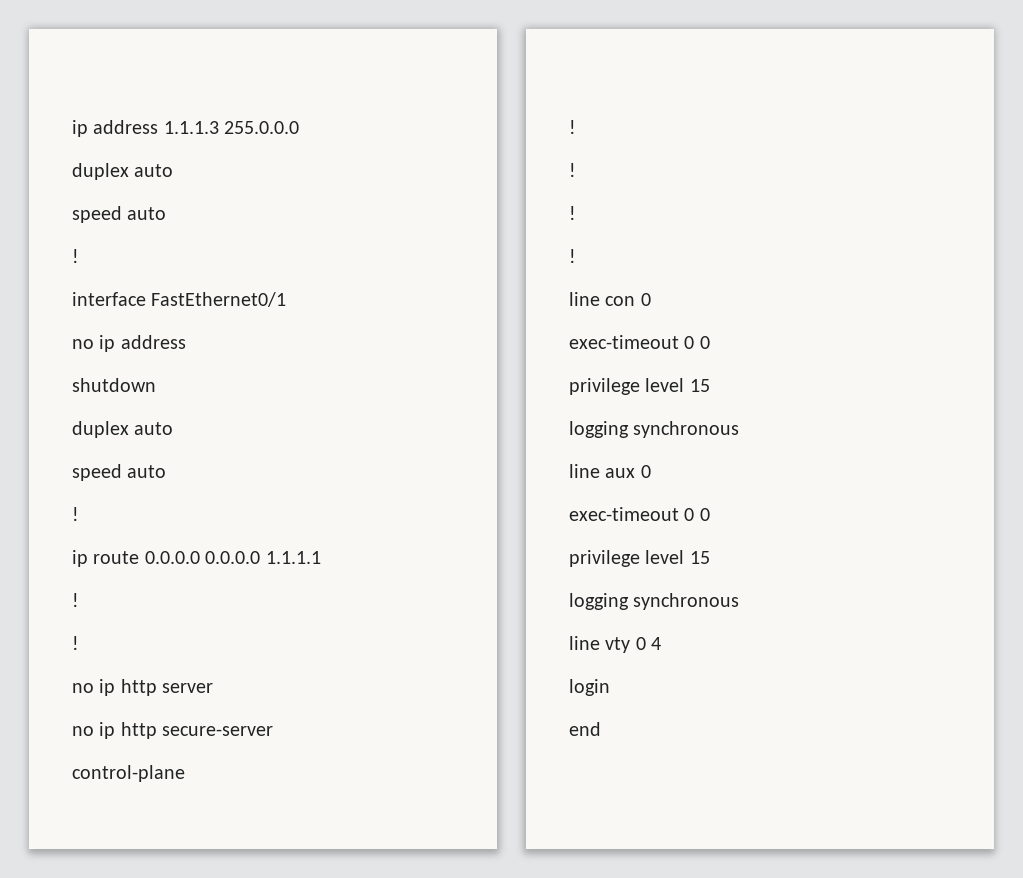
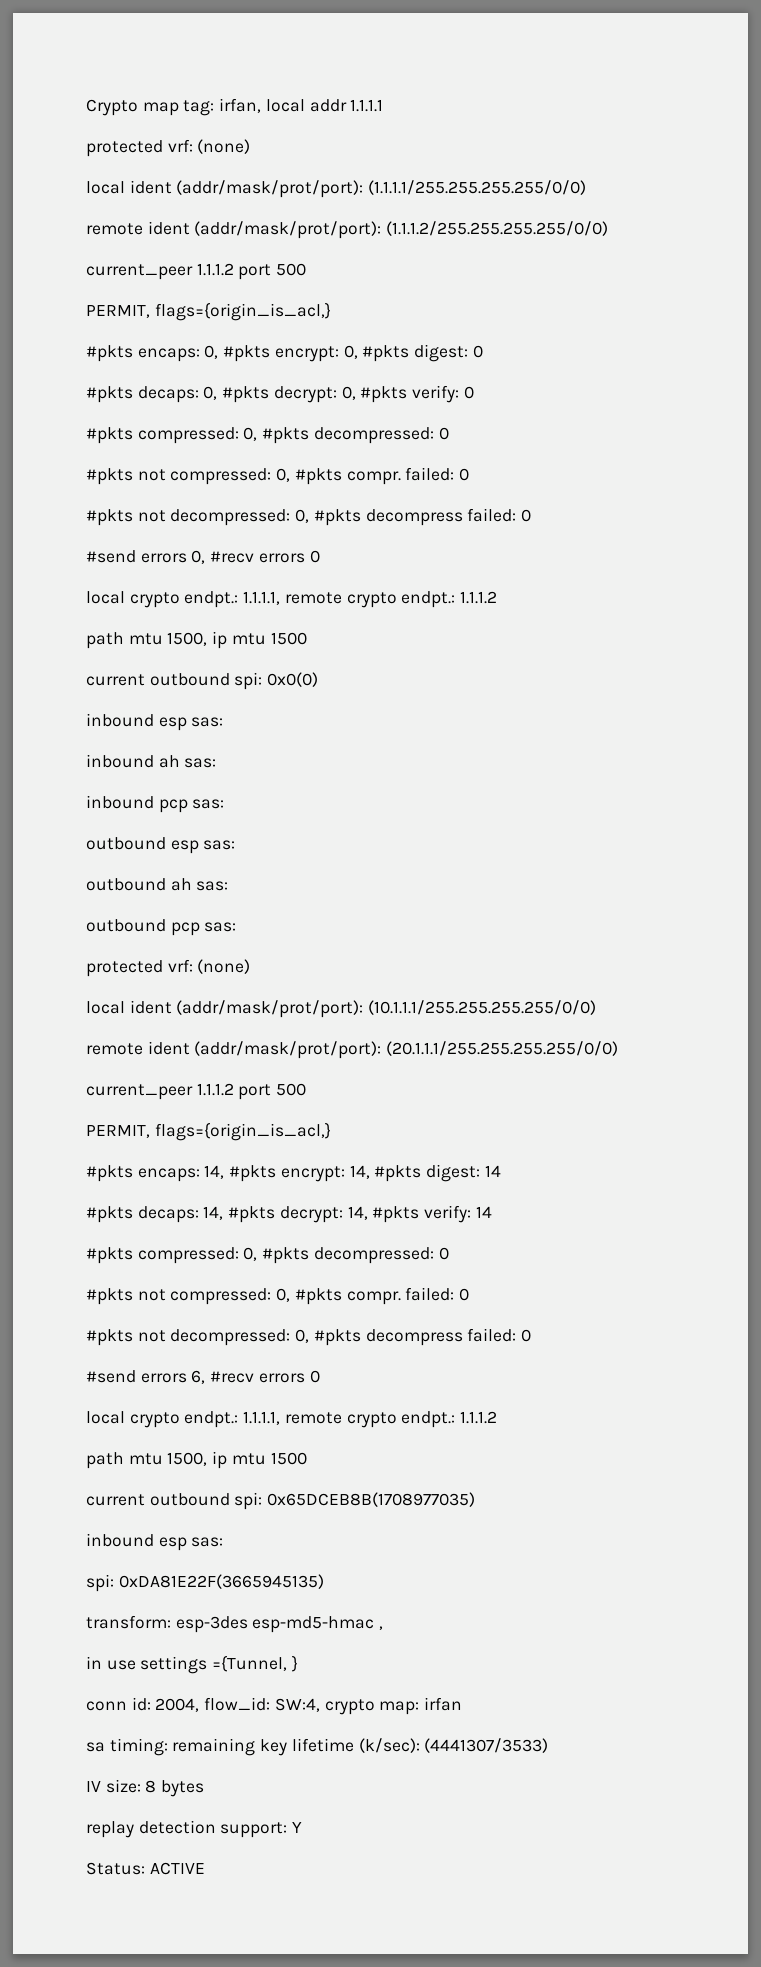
[72,120,300,137] [72,163,174,180] [72,206,167,223] [72,249,79,263] [72,292,287,307] [72,335,186,352] [72,378,156,392] [72,421,174,438] [72,464,167,481] [72,507,79,521] [72,550,321,567] [72,593,79,607] [72,636,79,650] [72,679,214,696] [72,722,274,739] [72,765,185,782] [569,120,576,134] [569,163,576,177] [569,206,576,220] [569,249,576,263] [569,292,651,306] [569,335,710,349] [569,378,710,395] [569,421,740,438] [569,464,651,478] [569,507,710,521] [569,550,710,567] [569,593,740,610] [569,636,662,653] [569,679,610,696] [569,722,601,736] ip address 1.1.1.3 255.0.0.0 // duplex auto // speed auto // ! // interface FastEthernet0/1 // no ip address // shutdown // duplex auto // speed auto // ! // ip route 0.0.0.0 0.0.0.0 1.1.1.1 // ! // ! // no ip http server // no ip http secure-server // control-plane // ! // ! // ! // ! // line con 0 // exec-timeout 0 0 // privilege level 15 // logging synchronous // line aux 0 // exec-timeout 0 0 // privilege level 15 // logging synchronous // line vty 0 4 // login // end -> [86,98,384,116] [86,139,251,157] [86,180,587,198] [86,221,609,239] [86,263,307,280] [86,302,331,321] [86,344,483,362] [86,385,474,403] [86,427,449,444] [86,467,470,485] [86,508,532,526] [86,550,320,564] [86,591,498,608] [86,631,307,649] [86,672,319,690] [86,713,224,731] [86,754,217,768] [86,795,225,813] [86,837,236,854] [86,878,229,891] [86,919,237,936] [86,959,251,977] [86,1000,597,1018] [86,1041,619,1059] [86,1083,307,1100] [86,1122,331,1141] [86,1164,501,1182] [86,1205,492,1223] [86,1247,449,1264] [86,1287,470,1305] [86,1328,532,1346] [86,1370,320,1384] [86,1411,498,1428] [86,1451,307,1469] [86,1492,476,1510] [86,1533,224,1551] [86,1574,324,1592] [86,1615,384,1633] [86,1655,298,1674] [86,1697,463,1715] [86,1738,549,1756] [86,1779,205,1797] [86,1820,303,1838] [86,1862,205,1875] Crypto map tag: irfan, local addr 1.1.1.1 // protected vrf: (none) // local ident (addr/mask/prot/port): (1.1.1.1/255.255.255.255/0/0) // remote ident (addr/mask/prot/port): (1.1.1.2/255.255.255.255/0/0) // current_peer 1.1.1.2 port 500 // PERMIT, flags={origin_is_acl,} // #pkts encaps: 0, #pkts encrypt: 0, #pkts digest: 0 // #pkts decaps: 0, #pkts decrypt: 0, #pkts verify: 0 // #pkts compressed: 0, #pkts decompressed: 0 // #pkts not compressed: 0, #pkts compr. failed: 0 // #pkts not decompressed: 0, #pkts decompress failed: 0 // #send errors 0, #recv errors 0 // local crypto endpt.: 1.1.1.1, remote crypto endpt.: 1.1.1.2 // path mtu 1500, ip mtu 1500 // current outbound spi: 0x0(0) // inbound esp sas: // inbound ah sas: // inbound pcp sas: // outbound esp sas: // outbound ah sas: // outbound pcp sas: // protected vrf: (none) // local ident (addr/mask/prot/port): (10.1.1.1/255.255.255.255/0/0) // remote ident (addr/mask/prot/port): (20.1.1.1/255.255.255.255/0/0) // current_peer 1.1.1.2 port 500 // PERMIT, flags={origin_is_acl,} // #pkts encaps: 14, #pkts encrypt: 14, #pkts digest: 14 // #pkts decaps: 14, #pkts decrypt: 14, #pkts verify: 14 // #pkts compressed: 0, #pkts decompressed: 0 // #pkts not compressed: 0, #pkts compr. failed: 0 // #pkts not decompressed: 0, #pkts decompress failed: 0 // #send errors 6, #recv errors 0 // local crypto endpt.: 1.1.1.1, remote crypto endpt.: 1.1.1.2 // path mtu 1500, ip mtu 1500 // current outbound spi: 0x65DCEB8B(1708977035) // inbound esp sas: // spi: 0xDA81E22F(3665945135) // transform: esp-3des esp-md5-hmac , // in use settings ={Tunnel, } // conn id: 2004, flow_id: SW:4, crypto map: irfan // sa timing: remaining key lifetime (k/sec): (4441307/3533) // IV size: 8 bytes // replay detection support: Y // Status: ACTIVE

